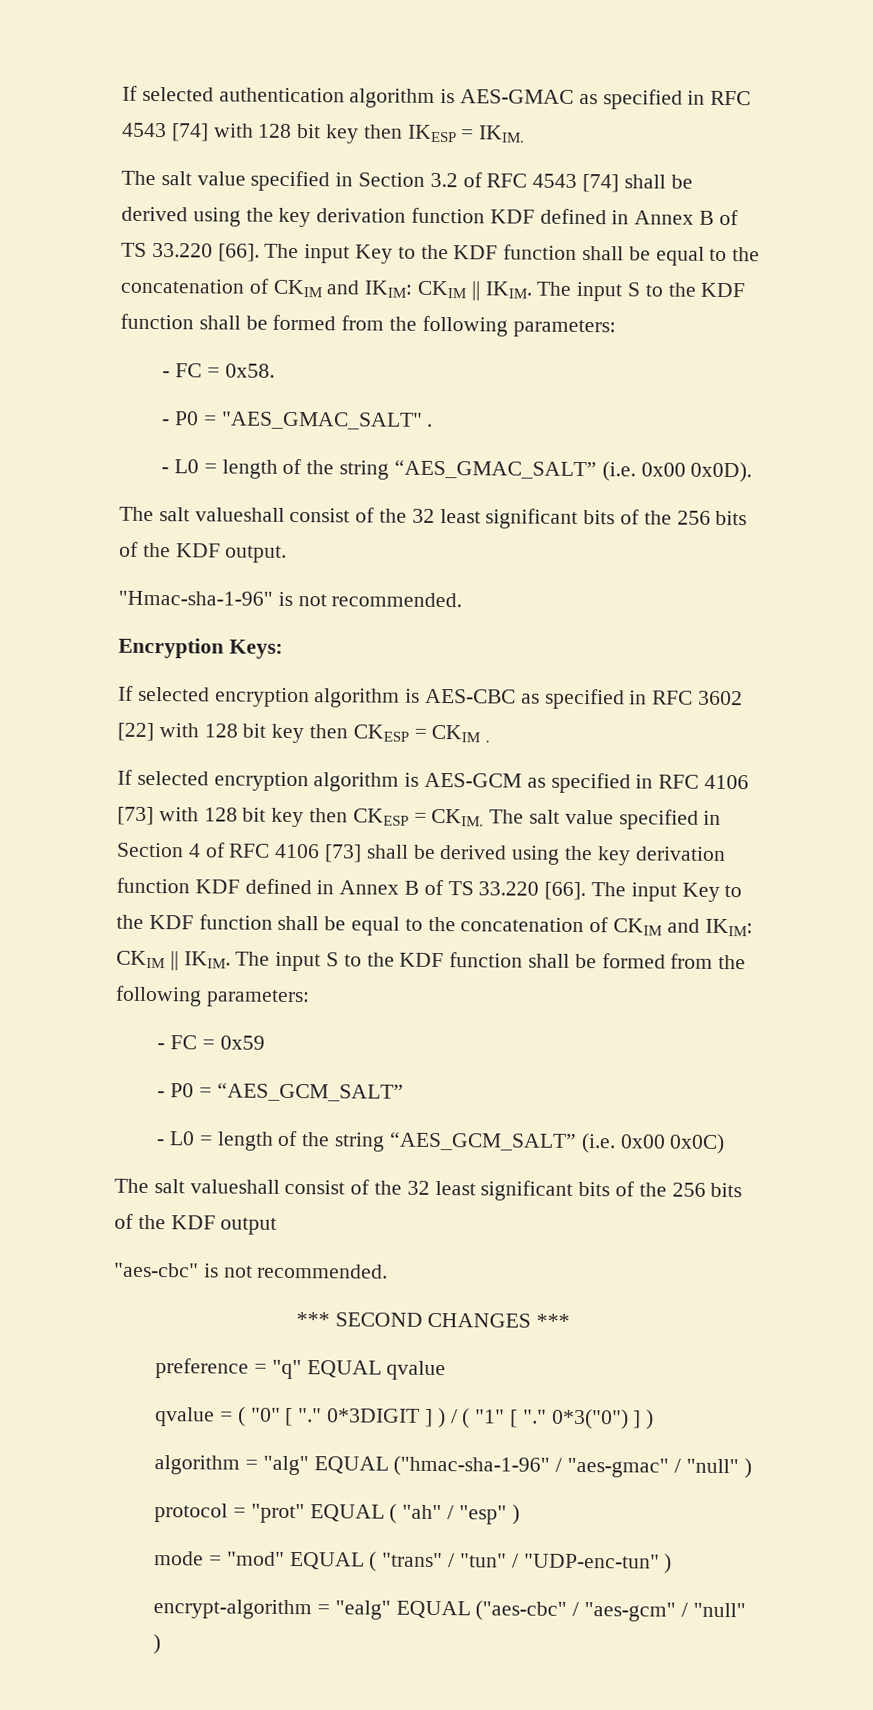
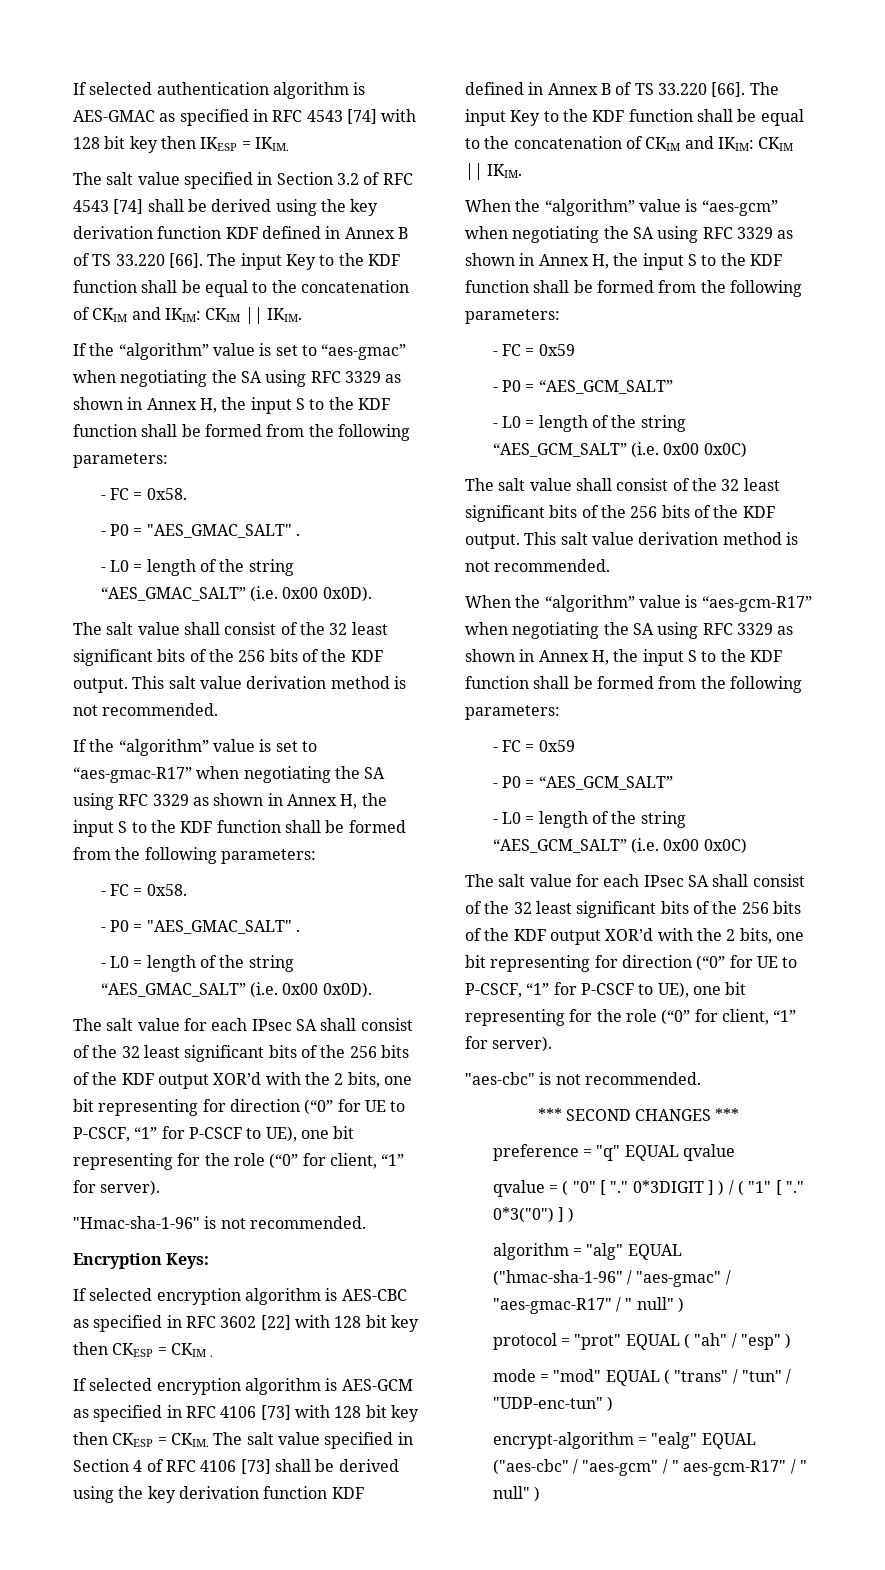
[536,281,573,296] The -> [73,343,407,360] [73,370,402,387] [73,397,247,413] // If the “algorithm” value is set to “aes-gmac” when negotiating the SA using RFC 3329 as shown in Annex H, the
[194,507,285,522] valueshall -> [137,622,220,635] value shall
(288, 554) none -> [132,676,406,689] [73,703,219,716] [73,739,317,756] [73,766,386,783] [73,793,387,810] [73,820,406,837] [73,847,316,864] [100,884,187,896] [100,920,300,934] [100,955,294,972] [100,982,372,998] [73,1018,413,1031] [73,1045,409,1062] [73,1072,412,1089] [73,1099,406,1116] [73,1126,355,1142] [73,1153,405,1170] [73,1180,161,1196] This salt value derivation method is not recommended. // If the “algorithm” value is set to “aes-gmac-R17” when negotiating the SA using RFC 3329 as shown in Annex H, the input S to the KDF function shall be formed from the following parameters: // - FC = 0x58. // - P0 = "AES_GMAC_SALT" . // - L0 = length of the string “AES_GMAC_SALT” (i.e. 0x00 0x0D). // The salt value for each IPsec SA shall consist of the 32 least significant bits of the 256 bits of the KDF output XOR’d with the 2 bits, one bit representing for direction (“0” for UE to P-CSCF, “1” for P-CSCF to UE), one bit representing for the role (“0” for client, “1” for server).
[235,951,271,966] The -> [465,199,778,216] [465,226,794,243] [465,253,639,269] // When the “algorithm” value is “aes-gcm” when negotiating the SA using RFC 3329 as shown in Annex H, the
[189,1179,280,1194] valueshall -> [529,478,780,491] [465,505,775,522] [465,532,798,549] [465,559,611,572] [465,595,812,612] [465,622,794,639] [465,649,782,666] [465,676,802,693] [465,705,560,720] [492,740,575,752] [492,776,673,790] [492,811,686,828] [492,838,747,854] [465,874,749,887] value shall consist of the 32 least significant bits of the 256 bits of the KDF output. This salt value derivation method is not recommended. // When the “algorithm” value is “aes-gcm-R17” when negotiating the SA using RFC 3329 as shown in Annex H, the input S to the KDF function shall be formed from the following parameters: // - FC = 0x59 // - P0 = “AES_GCM_SALT” // - L0 = length of the string “AES_GCM_SALT” (i.e. 0x00 0x0C) // The salt value for each IPsec SA shall
(278, 1226) none -> [605,928,804,944] [465,955,798,972] [465,982,747,998] [465,1009,797,1026] [465,1036,553,1052] XOR’d with the 2 bits, one bit representing for direction (“0” for UE to P-CSCF, “1” for P-CSCF to UE), one bit representing for the role (“0” for client, “1” for server).
[685,1458,739,1474] "null" -> [492,1297,674,1314] "aes-gmac-R17" / " null"
[692,1602,746,1618] "null" -> [671,1459,807,1476] [492,1486,530,1499] " aes-gcm-R17" / " null"

